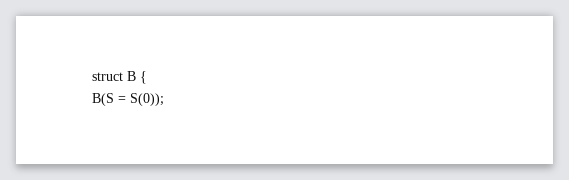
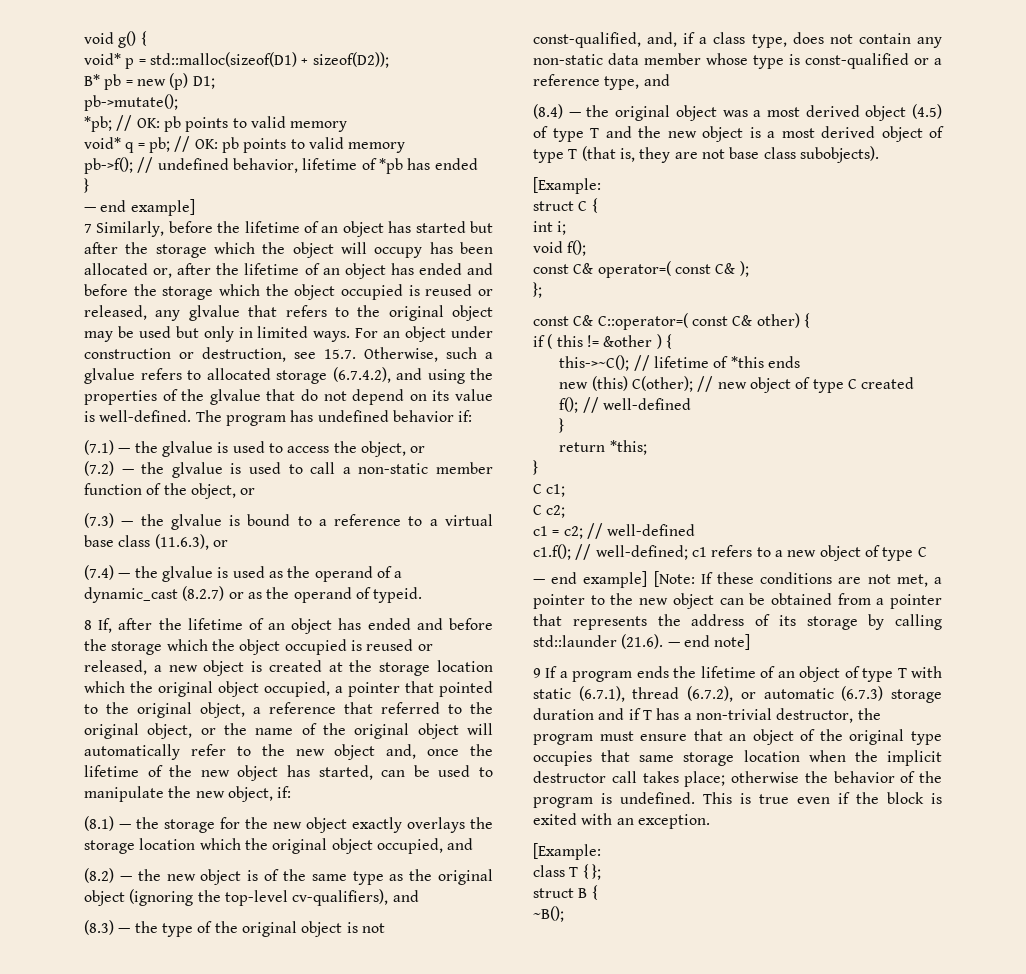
(92, 76) none -> [84,31,147,48] [84,52,389,69] [84,73,215,90] [84,94,178,111] [84,115,348,132] [84,136,406,153] [84,157,478,174] [84,178,89,193] [84,199,195,216] [84,221,493,237] [84,242,493,258] [84,263,494,279] [84,284,494,300] [84,305,493,321] [84,326,494,342] [84,347,493,362] [84,367,493,384] [84,389,494,405] [84,410,473,426] [84,440,426,457] [84,461,494,478] [84,483,256,499] [84,513,493,530] [84,534,228,550] [84,565,403,582] [84,586,423,603] [84,618,494,634] [84,639,433,655] [84,660,493,676] [84,681,493,697] [84,702,493,718] [84,723,493,739] [84,744,493,760] [84,765,494,781] [84,786,292,802] [84,816,493,833] [84,838,474,854] [84,868,493,885] [84,889,419,906] [84,920,385,937] [533,32,942,48] [533,53,942,69] [533,74,670,90] [533,104,942,121] [533,126,944,142] [533,146,879,163] [533,177,601,194] [533,198,598,213] [533,221,567,235] [533,240,587,256] [533,261,749,278] [533,282,542,298] [533,313,810,330] [533,334,672,349] [559,355,800,371] [559,376,915,393] [559,397,691,413] [559,418,565,433] [559,440,647,455] [533,460,538,475] [533,484,566,497] [533,505,566,518] [533,523,696,539] [533,544,927,561] [533,571,942,588] [533,593,942,609] [533,614,942,630] [533,634,751,650] [533,666,942,682] [533,686,942,703] [533,708,881,723] [533,729,942,745] [533,750,942,766] [533,771,942,787] [533,792,942,808] [533,813,710,829] [533,843,601,860] [533,864,601,880] void g() { // void* p = std::malloc(sizeof(D1) + sizeof(D2)); // B* pb = new (p) D1; // pb->mutate(); // *pb; // OK: pb points to valid memory // void* q = pb; // OK: pb points to valid memory // pb->f(); // undefined behavior, lifetime of *pb has ended // } // — end example] // 7 Similarly, before the lifetime of an object has started but after the storage which the object will occupy has been allocated or, after the lifetime of an object has ended and before the storage which the object occupied is reused or released, any glvalue that refers to the original object may be used but only in limited ways. For an object under construction or destruction, see 15.7. Otherwise, such a glvalue refers to allocated storage (6.7.4.2), and using the properties of the glvalue that do not depend on its value is well-defined. The program has undefined behavior if: // (7.1) — the glvalue is used to access the object, or // (7.2) — the glvalue is used to call a non-static member function of the object, or // (7.3) — the glvalue is bound to a reference to a virtual base class (11.6.3), or // (7.4) — the glvalue is used as the operand of a dynamic_cast (8.2.7) or as the operand of typeid. // 8 If, after the lifetime of an object has ended and before the storage which the object occupied is reused or released, a new object is created at the storage location which the original object occupied, a pointer that pointed to the original object, a reference that referred to the original object, or the name of the original object will automatically refer to the new object and, once the lifetime of the new object has started, can be used to manipulate the new object, if: // (8.1) — the storage for the new object exactly overlays the storage location which the original object occupied, and // (8.2) — the new object is of the same type as the original object (ignoring the top-level cv-qualifiers), and // (8.3) — the type of the original object is not const-qualified, and, if a class type, does not contain any non-static data member whose type is const-qualified or a reference type, and // (8.4) — the original object was a most derived object (4.5) of type T and the new object is a most derived object of type T (that is, they are not base class subobjects). // [Example: // struct C { // int i; // void f(); // const C& operator=( const C& ); // }; // const C& C::operator=( const C& other) { // if ( this != &other ) { // this->~C(); // lifetime of *this ends // new (this) C(other); // new object of type C created // f(); // well-defined // } // return *this; // } // C c1; // C c2; // c1 = c2; // well-defined // c1.f(); // well-defined; c1 refers to a new object of type C // — end example] [Note: If these conditions are not met, a pointer to the new object can be obtained from a pointer that represents the address of its storage by calling std::launder (21.6). — end note] // 9 If a program ends the lifetime of an object of type T with static (6.7.1), thread (6.7.2), or automatic (6.7.3) storage duration and if T has a non-trivial destructor, the program must ensure that an object of the original type occupies that same storage location when the implicit destructor call takes place; otherwise the behavior of the program is undefined. This is true even if the block is exited with an exception. // [Example: // class T { }; //
[92,93,164,106] B(S = S(0)); -> [533,906,564,922] ~B();

